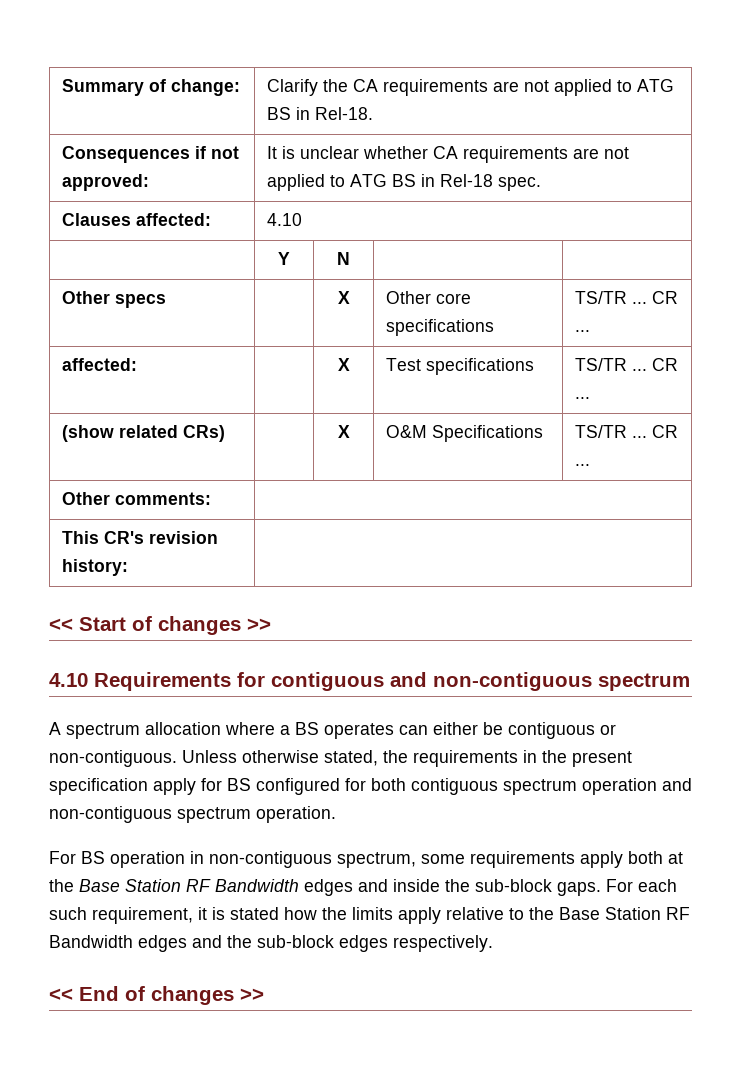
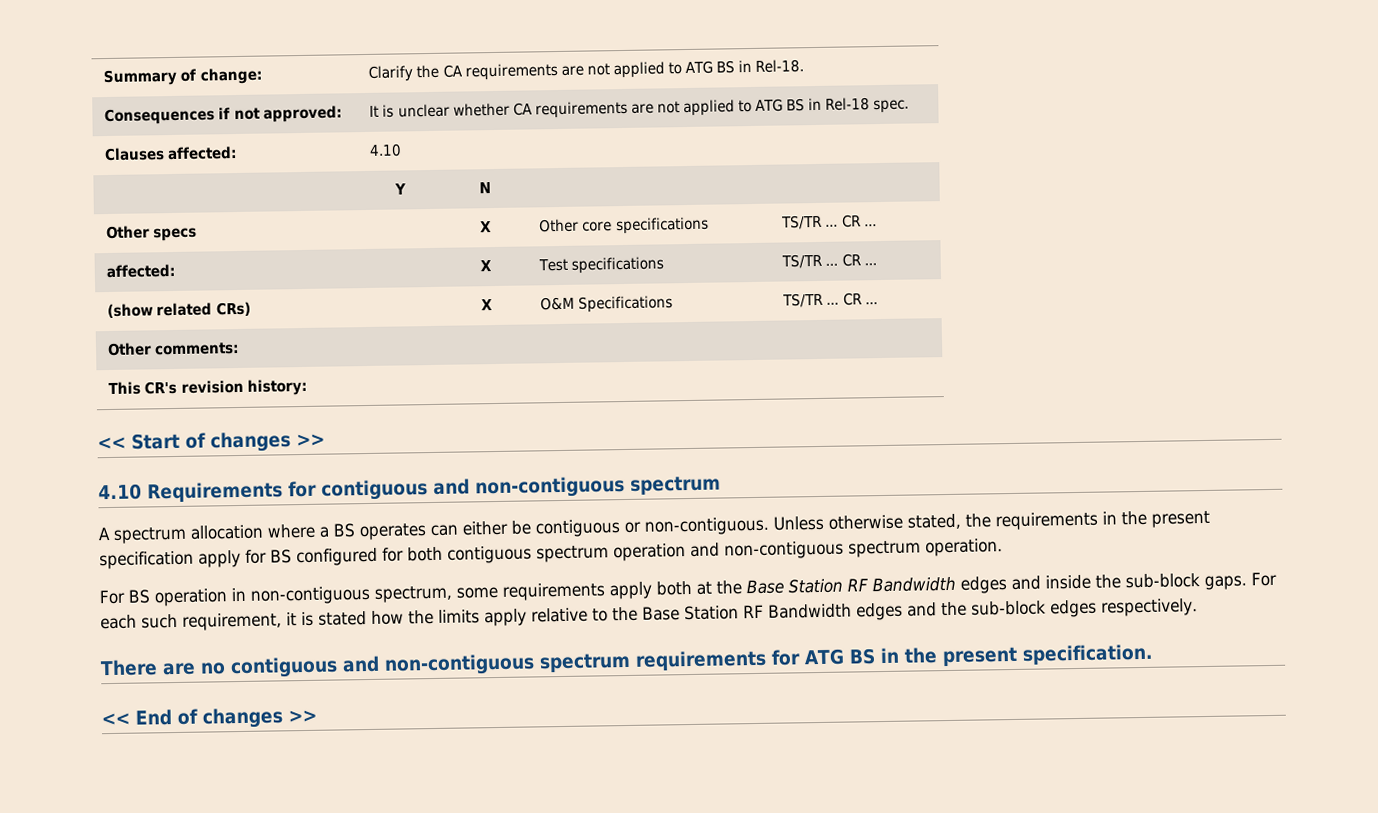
(493, 943) none -> [100,643,1154,679] // There are no contiguous and non-contiguous spectrum requirements for ATG BS in the present specification.

